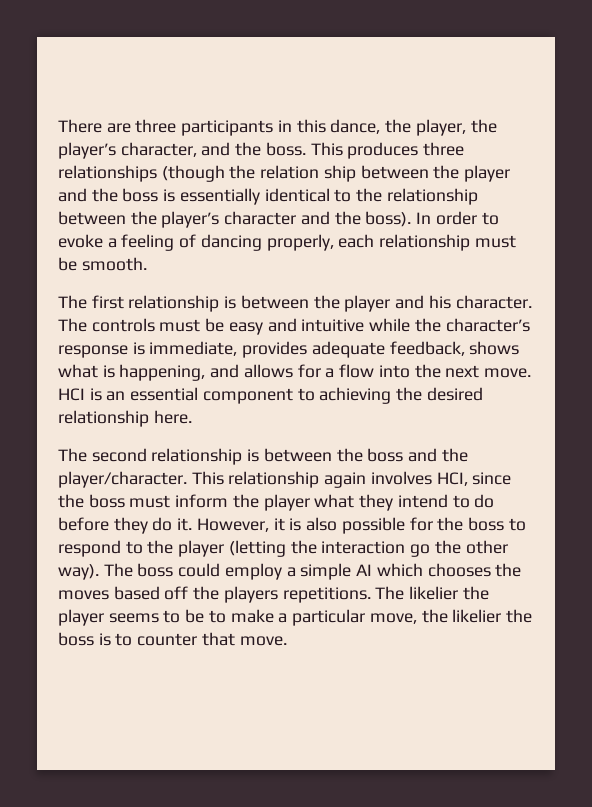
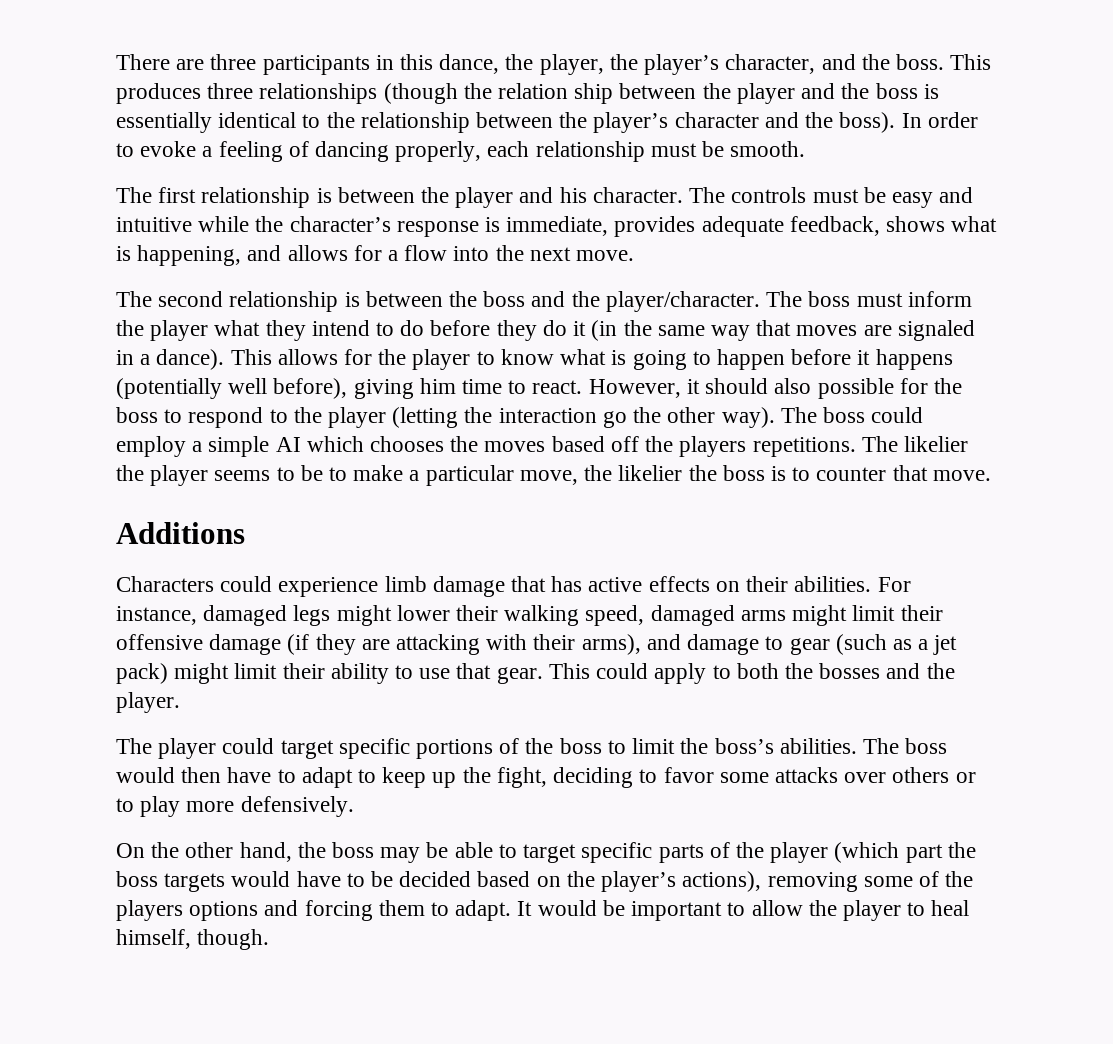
[58,387,483,404] [58,410,192,427] HCI is an essential component to achieving the desired relationship here. -> (635, 255) none
[191,471,512,488] [58,494,84,508] This relationship again involves HCI, since the -> [766,291,803,307] The
[177,518,193,531] it. -> [573,320,975,341] [116,349,953,370] [116,378,583,399] it (in the same way that moves are signaled in a dance). This allows for the player to know what is going to happen before it happens (potentially well before), giving him time to react.
[289,518,302,531] is -> [705,378,769,394] should
(287, 641) none -> [116,522,245,544] [116,576,911,597] [116,605,943,626] [116,634,958,655] [116,663,955,684] [116,692,180,713] [116,738,948,759] [116,767,976,788] [116,796,354,817] [116,842,976,863] [116,871,974,892] [116,900,970,921] [116,929,270,950] // Additions // Characters could experience limb damage that has active effects on their abilities. For instance, damaged legs might lower their walking speed, damaged arms might limit their offensive damage (if they are attacking with their arms), and damage to gear (such as a jet pack) might limit their ability to use that gear. This could apply to both the bosses and the player. // The player could target specific portions of the boss to limit the boss’s abilities. The boss would then have to adapt to keep up the fight, deciding to favor some attacks over others or to play more defensively. // On the other hand, the boss may be able to target specific parts of the player (which part the boss targets would have to be decided based on the player’s actions), removing some of the players options and forcing them to adapt. It would be important to allow the player to heal himself, though.

